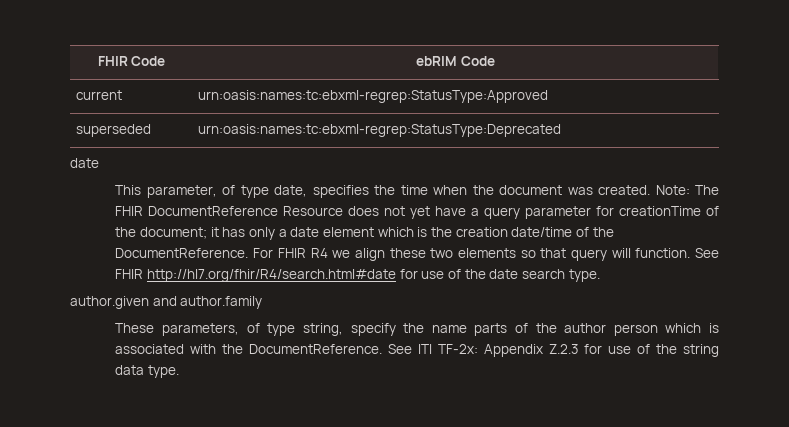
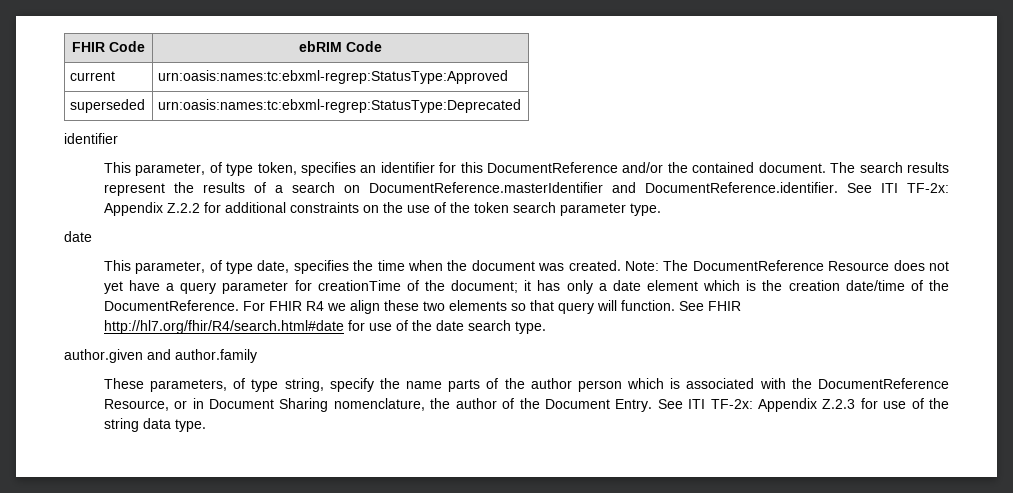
(561, 130) none -> [64,133,118,144] [103,162,950,176] [103,182,949,196] [103,202,661,216] // identifier // This parameter, of type token, specifies an identifier for this DocumentReference and/or the contained document. The search results represent the results of a search on DocumentReference.masterIdentifier and DocumentReference.identifier. See ITI TF-2x: Appendix Z.2.2 for additional constraints on the use of the token search parameter type.
[115,206,144,216] FHIR -> (689, 265) none
[249,344,383,354] DocumentReference. -> [818,378,949,389] [103,398,653,412] DocumentReference Resource, or in Document Sharing nomenclature, the author of the Document Entry.

